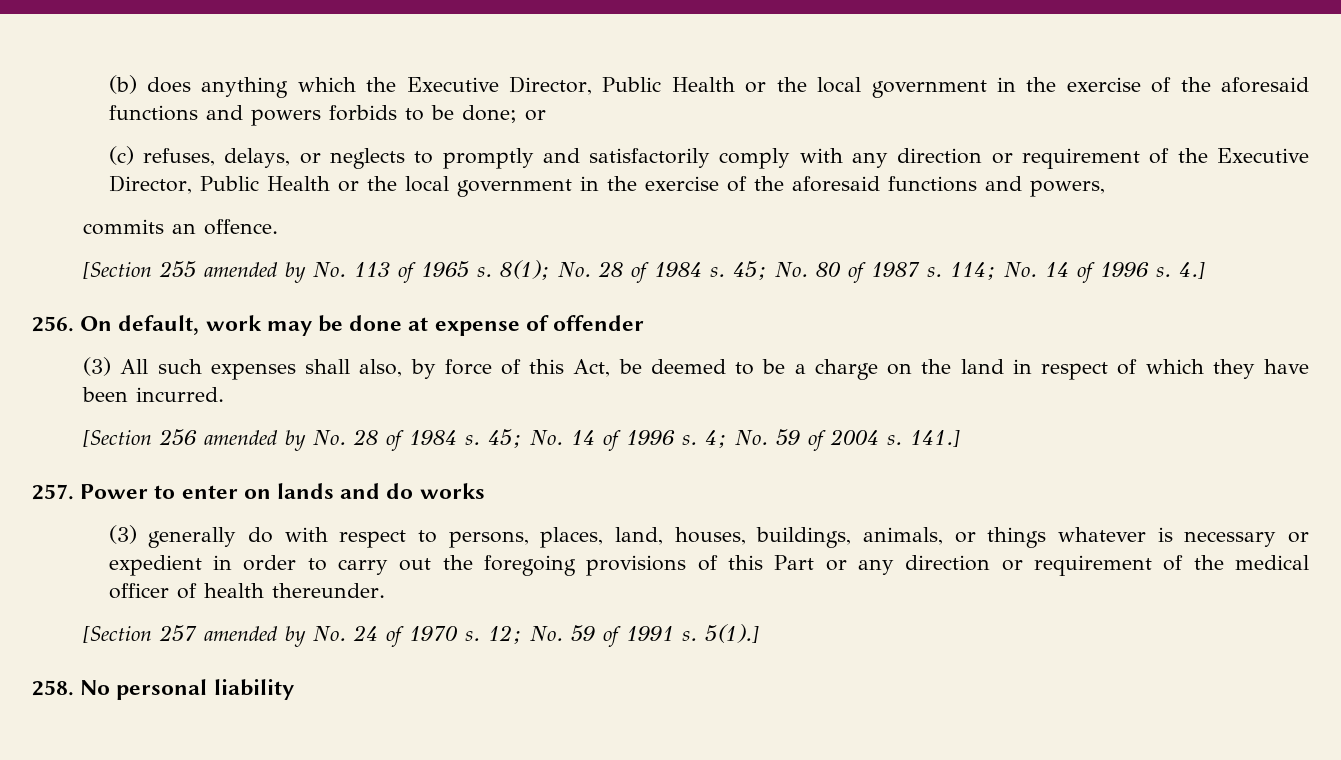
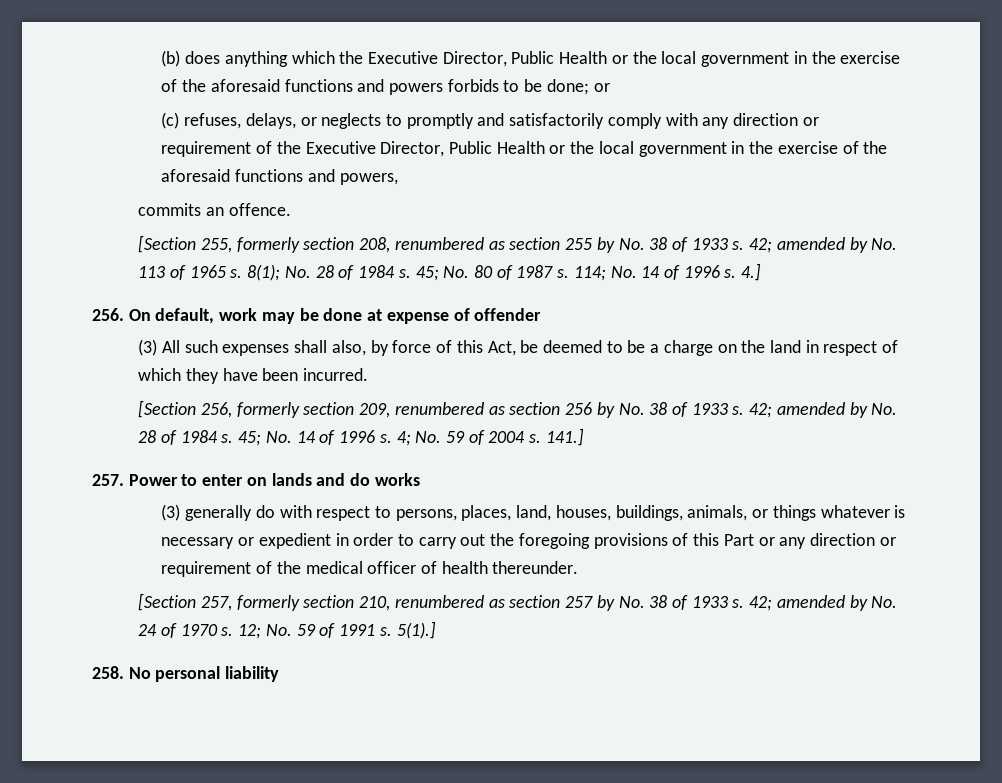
[159,261,197,278] 255 -> [200,237,773,253] 255, formerly section 208, renumbered as section 255 by No. 38 of 1933 s. 42;
[159,429,198,446] 256 -> [200,402,773,418] 256, formerly section 209, renumbered as section 256 by No. 38 of 1933 s. 42;
[159,625,198,642] 257 -> [200,595,773,611] 257, formerly section 210, renumbered as section 257 by No. 38 of 1933 s. 42;

